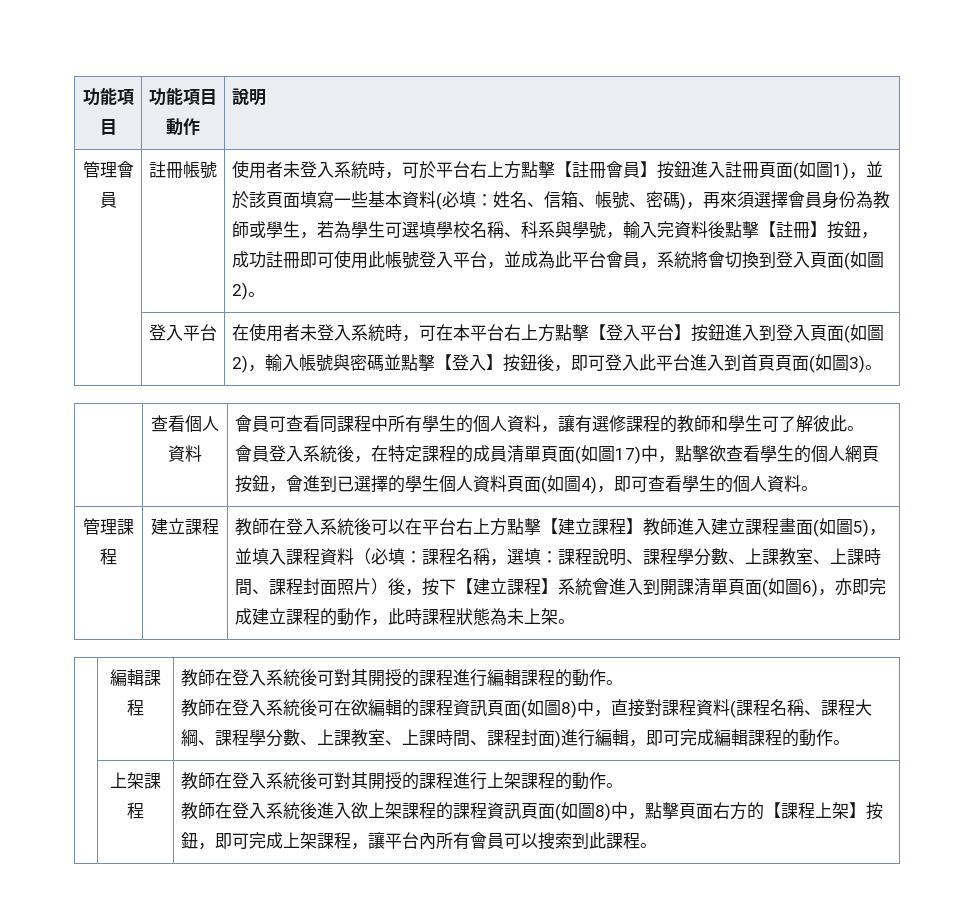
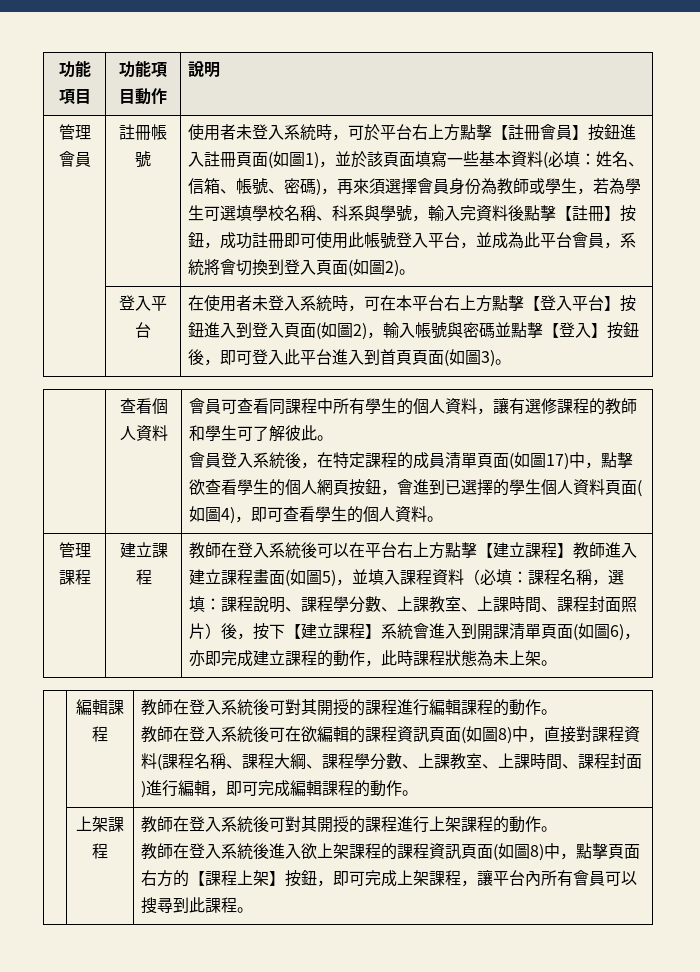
[554,832,572,849] 索 -> [156,898,173,913] 尋

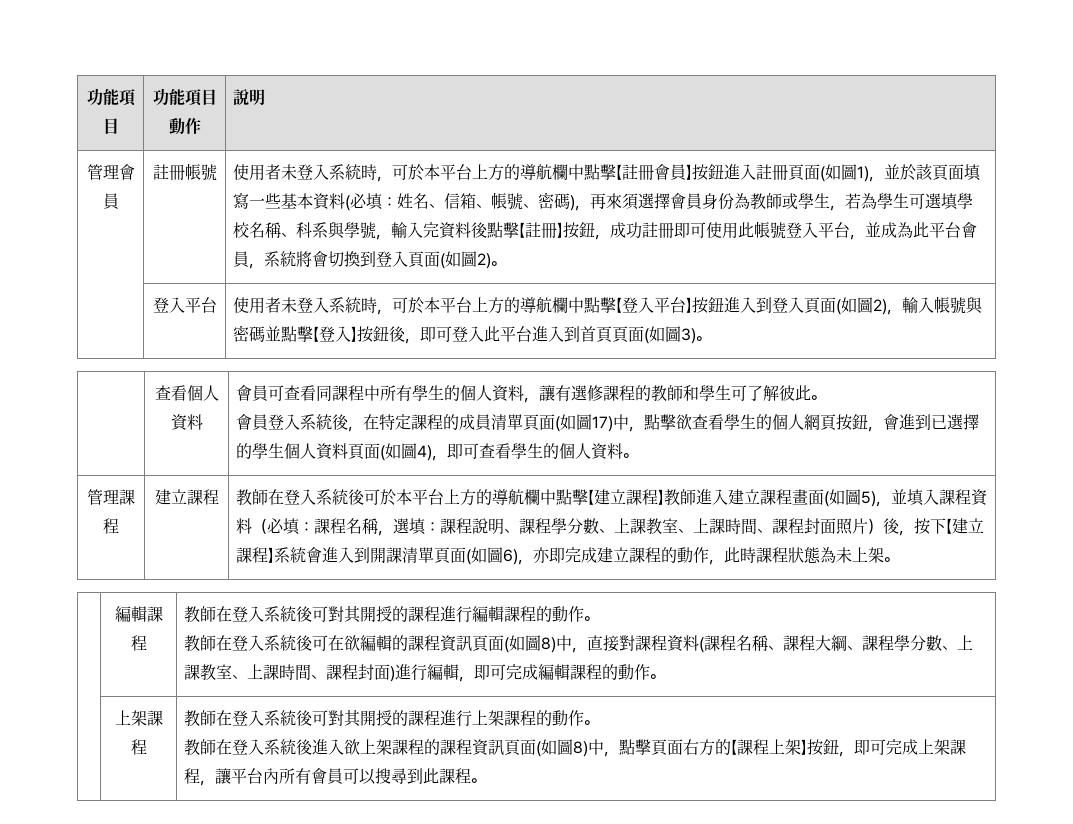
[379,124,460,141] 平台右上方 -> [423,164,584,181] 本平台上方的導航欄中
[187,295,492,312] 在使用者未登入系統時，可在本平台右上方 -> [232,297,584,315] 使用者未登入系統時，可於本平台上方的導航欄中
[332,542,445,559] 以在平台右上方 -> [379,489,556,506] 於本平台上方的導航欄中

